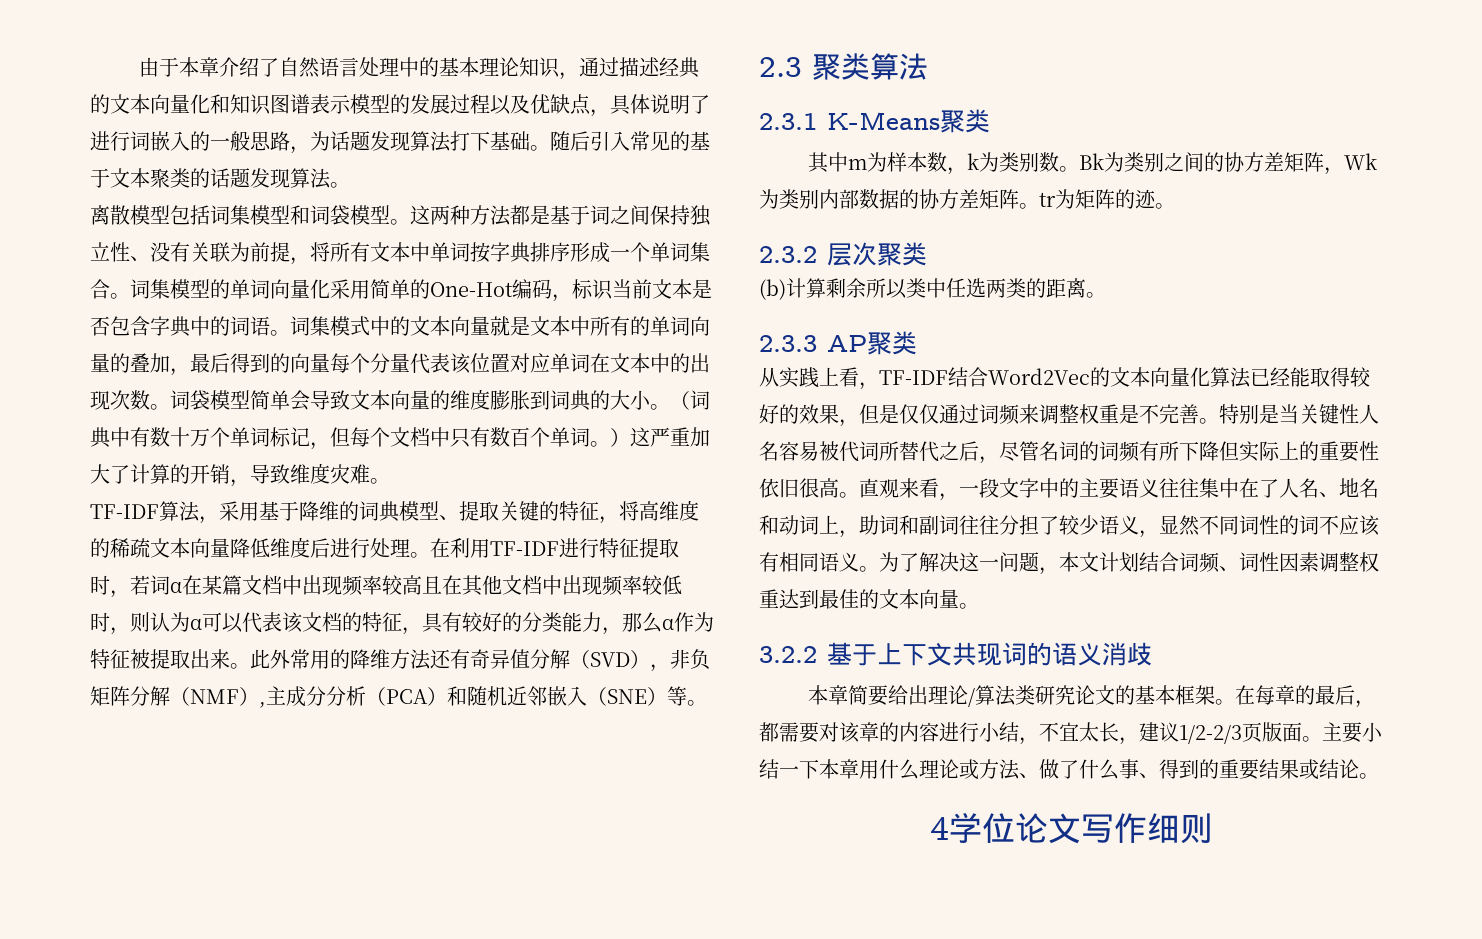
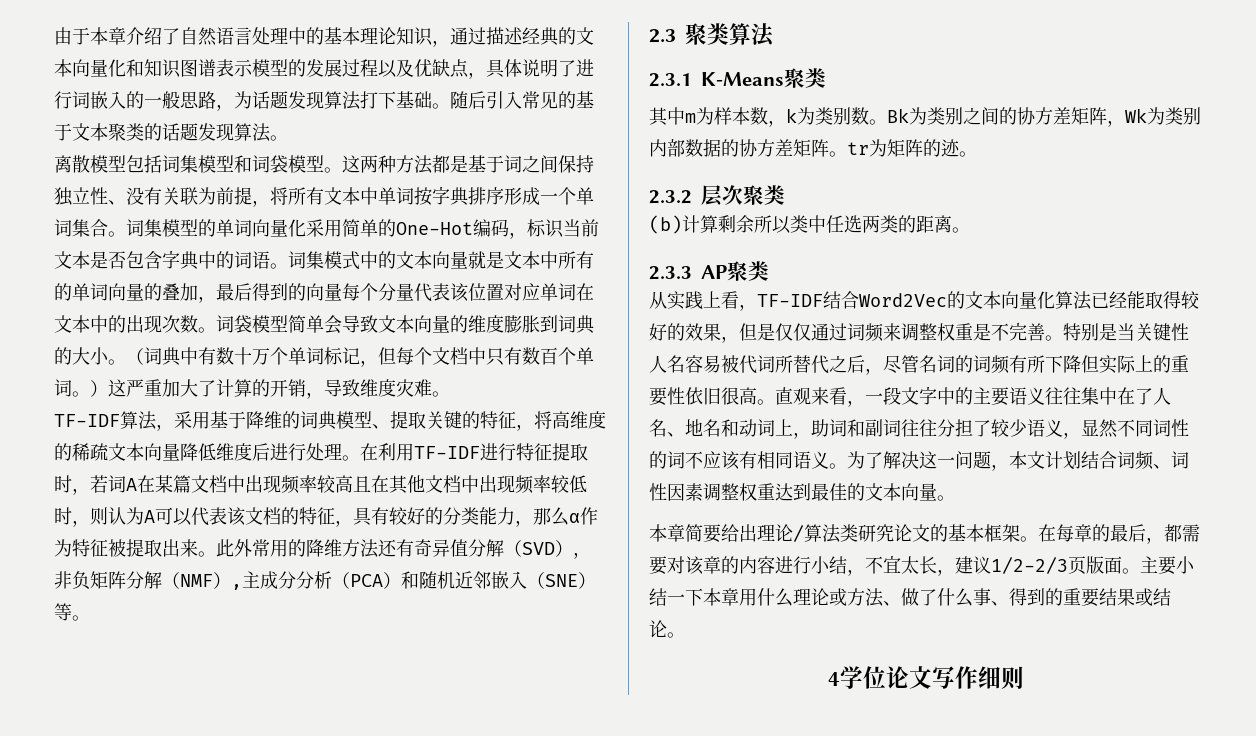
[170,581,182,593] α -> [126,478,137,491] A
[190,618,202,630] α -> [144,510,155,523] A
[759,642,1152,666] // 3.2.2基于上下文共现词的语义消歧 -> (955, 498) none

